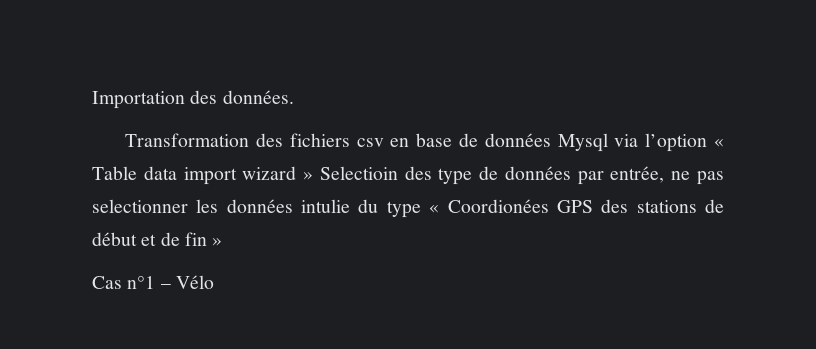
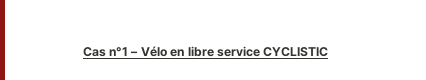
[92,90,294,109] [125,133,724,152] [92,166,724,185] [92,199,725,218] [92,232,223,246] [92,275,214,289] Importation des données. // Transformation des fichiers csv en base de données Mysql via l’option « Table data import wizard » Selectioin des type de données par entrée, ne pas selectionner les données intulie du type « Coordionées GPS des stations de début et de fin » // Cas n°1 – Vélo -> [82,46,329,57] Cas n°1 – Vélo en libre service CYCLISTIC

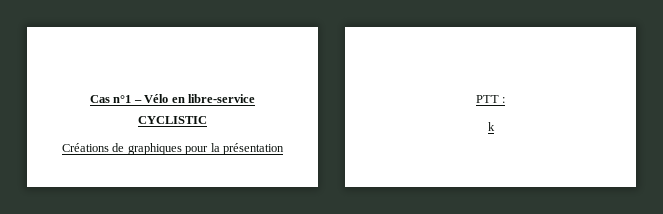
[187,46,260,57] libre service -> [187,94,255,103] libre-service
(329, 52) none -> [62,143,284,155] [475,95,506,103] [487,122,495,131] // Créations de graphiques pour la présentation PTT : // k

